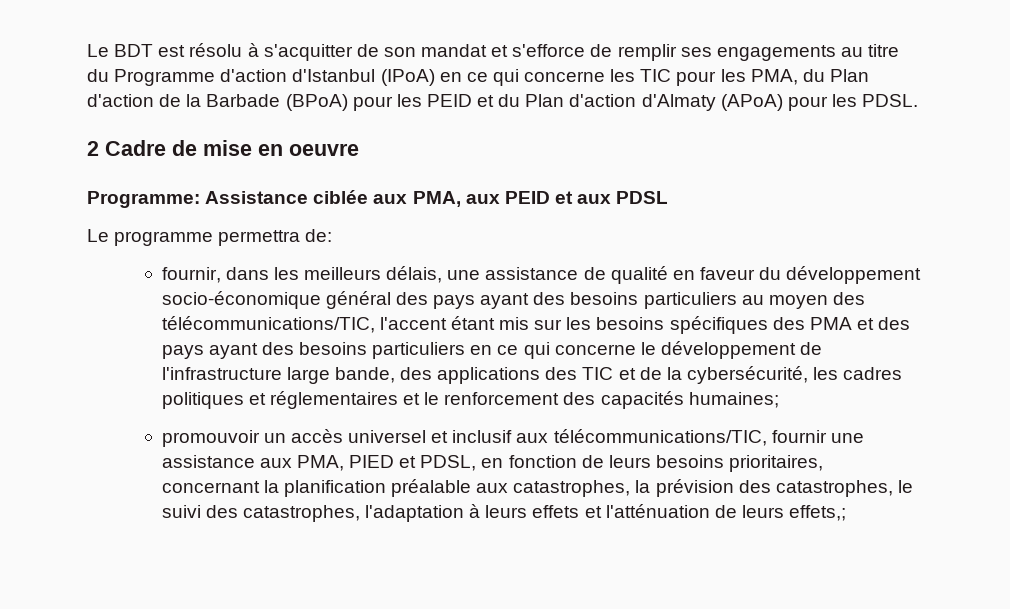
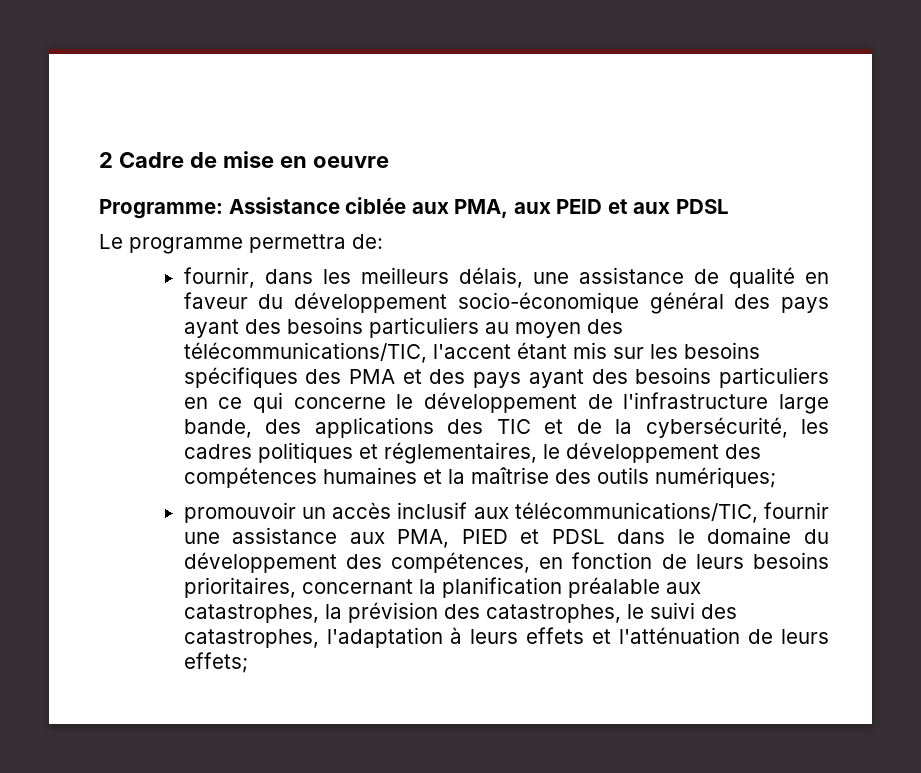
[87,43,900,61] [87,69,869,86] [87,94,919,111] Le BDT est résolu à s'acquitter de son mandat et s'efforce de remplir ses engagements au titre du Programme d'action d'Istanbul (IPoA) en ce qui concerne les TIC pour les PMA, du Plan d'action de la Barbade (BPoA) pour les PEID et du Plan d'action d'Almaty (APoA) pour les PDSL. // -> (99, 160) none
[269,391,779,409] réglementaires et le renforcement des capacités humaines; -> [383,442,761,464] [183,467,776,488] réglementaires, le développement des compétences humaines et la maîtrise des outils numériques;
[348,430,449,443] universel et -> (392, 510) none
[420,455,477,471] PDSL, -> [551,527,829,544] [183,552,530,573] PDSL dans le domaine du développement des compétences,
[789,505,847,521] effets,; -> [183,652,248,673] effets;

